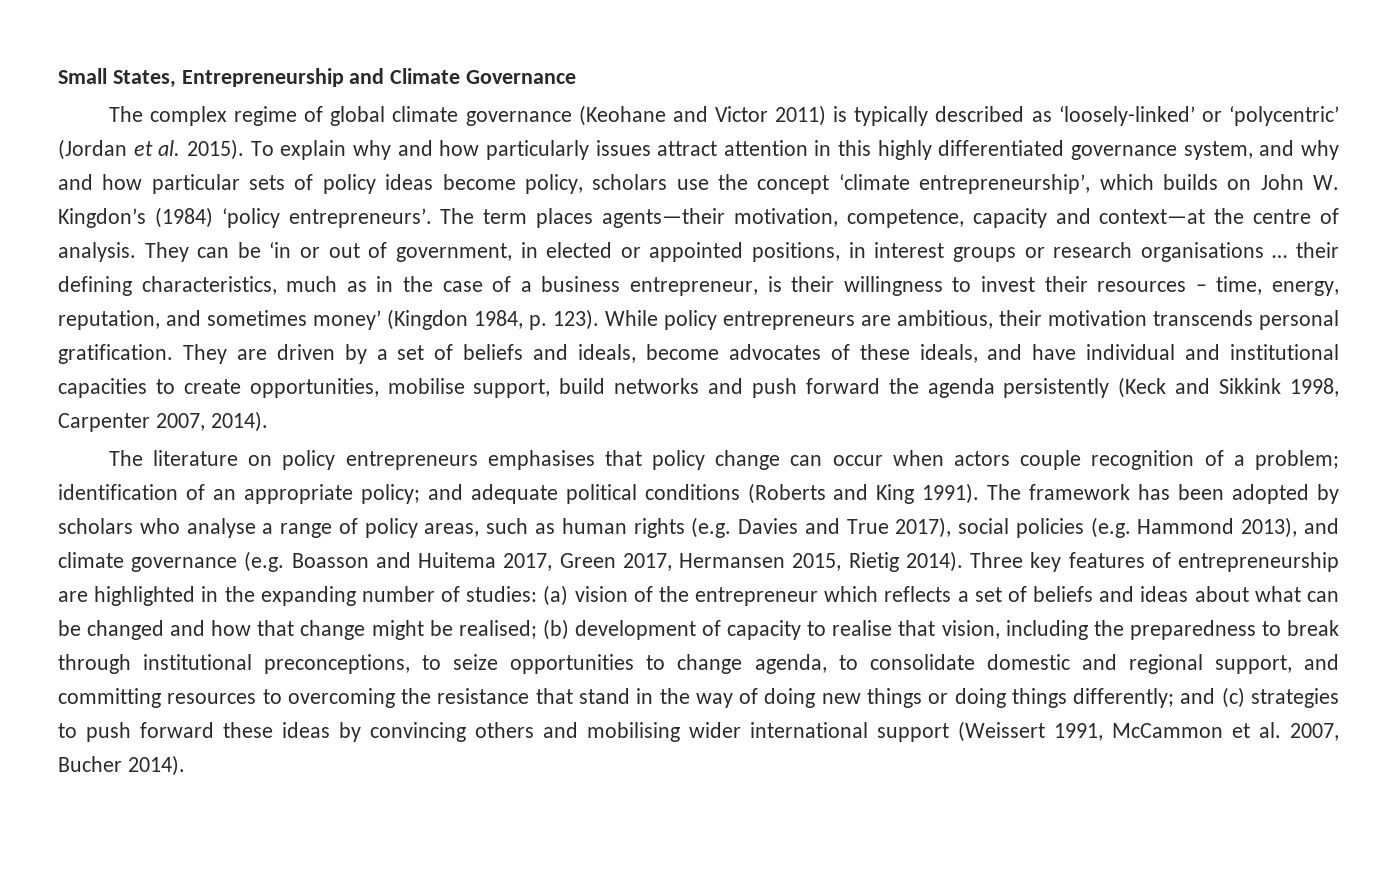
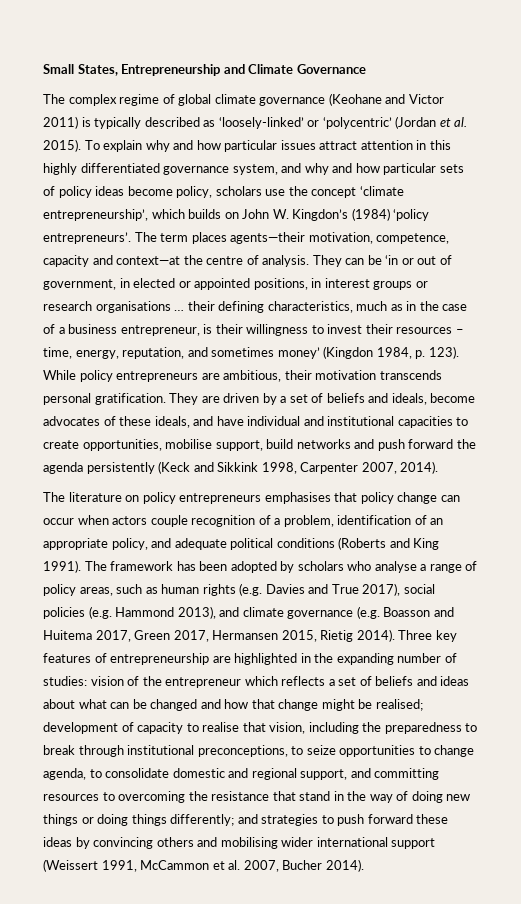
[485,140,589,160] particularly -> [224,140,278,152] particular
[1255,450,1339,470] problem; -> [283,515,334,527] problem,
[360,484,420,504] policy; -> [111,538,148,550] policy,
[543,585,569,606] (a) -> (87, 681) none
[542,619,569,640] (b) -> (423, 705) none
[1221,687,1245,708] (c) -> (258, 819) none

